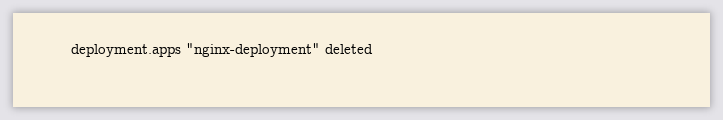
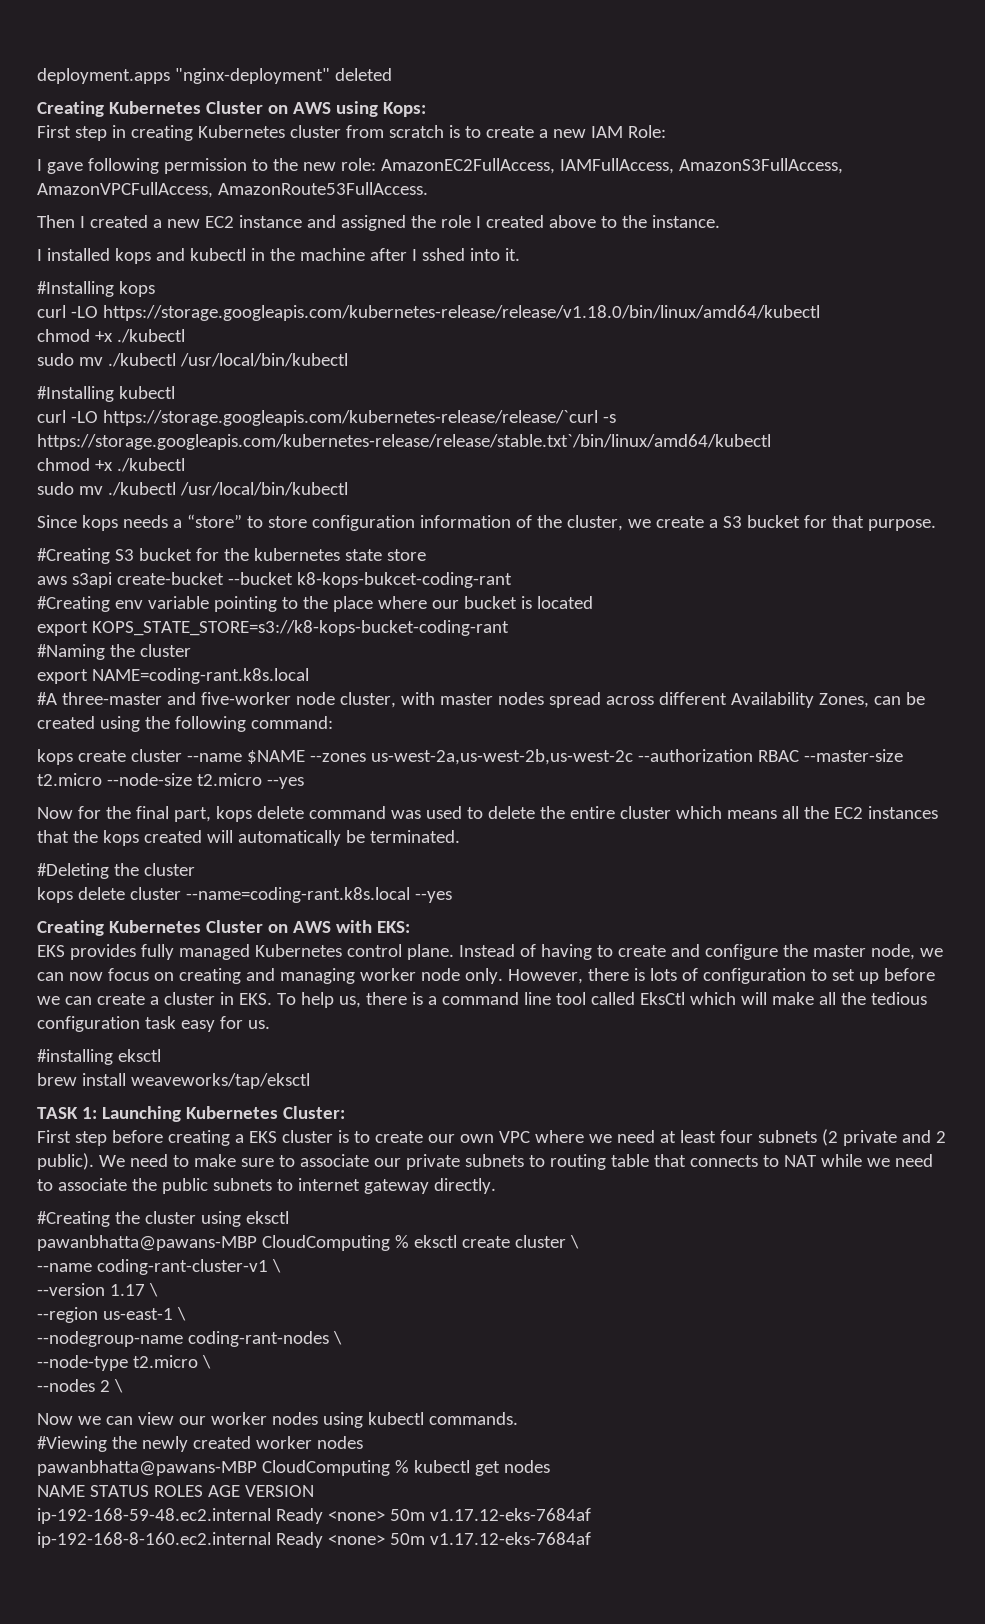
(373, 49) none -> [37,101,426,117] [37,125,666,141] [37,158,843,174] [37,182,428,198] [37,215,720,231] [37,248,520,264] [37,281,155,297] [37,305,820,321] [37,329,185,343] [37,353,348,367] [37,386,175,402] [37,410,616,426] [37,434,771,450] [37,458,185,472] [37,482,348,496] [37,514,936,531] [37,548,426,564] [37,572,512,588] [37,596,593,612] [37,620,509,636] [37,644,191,660] [37,668,309,684] [37,692,925,708] [37,716,333,732] [37,749,903,765] [37,773,304,789] [37,806,938,822] [37,830,460,846] [37,863,195,879] [37,887,452,903] [37,920,410,936] [37,944,943,960] [37,968,935,984] [37,992,927,1008] [37,1016,270,1032] [37,1049,161,1065] [37,1073,310,1089] [37,1106,345,1122] [37,1129,946,1146] [37,1153,933,1170] [37,1178,496,1194] [37,1211,289,1227] [37,1235,579,1251] [37,1259,281,1275] [37,1283,158,1297] [37,1307,186,1323] [37,1331,342,1347] [37,1355,211,1371] [37,1379,123,1393] [37,1412,518,1428] [37,1436,363,1452] [37,1460,550,1476] [37,1485,314,1497] [37,1508,591,1524] [37,1532,591,1548] // Creating Kubernetes Cluster on AWS using Kops: // First step in creating Kubernetes cluster from scratch is to create a new IAM Role: // I gave following permission to the new role: AmazonEC2FullAccess, IAMFullAccess, AmazonS3FullAccess, AmazonVPCFullAccess, AmazonRoute53FullAccess. // Then I created a new EC2 instance and assigned the role I created above to the instance. // I installed kops and kubectl in the machine after I sshed into it. // #Installing kops // curl -LO https://storage.googleapis.com/kubernetes-release/release/v1.18.0/bin/linux/amd64/kubectl // chmod +x ./kubectl // sudo mv ./kubectl /usr/local/bin/kubectl // #Installing kubectl // curl -LO https://storage.googleapis.com/kubernetes-release/release/`curl -s https://storage.googleapis.com/kubernetes-release/release/stable.txt`/bin/linux/amd64/kubectl // chmod +x ./kubectl // sudo mv ./kubectl /usr/local/bin/kubectl // Since kops needs a “store” to store configuration information of the cluster, we create a S3 bucket for that purpose. // #Creating S3 bucket for the kubernetes state store // aws s3api create-bucket --bucket k8-kops-bukcet-coding-rant // #Creating env variable pointing to the place where our bucket is located // export KOPS_STATE_STORE=s3://k8-kops-bucket-coding-rant // #Naming the cluster // export NAME=coding-rant.k8s.local // #A three-master and five-worker node cluster, with master nodes spread across different Availability Zones, can be created using the following command: // kops create cluster --name $NAME --zones us-west-2a,us-west-2b,us-west-2c --authorization RBAC --master-size t2.micro --node-size t2.micro --yes // Now for the final part, kops delete command was used to delete the entire cluster which means all the EC2 instances that the kops created will automatically be terminated. // #Deleting the cluster // kops delete cluster --name=coding-rant.k8s.local --yes // Creating Kubernetes Cluster on AWS with EKS: // EKS provides fully managed Kubernetes control plane. Instead of having to create and configure the master node, we can now focus on creating and managing worker node only. However, there is lots of configuration to set up before we can create a cluster in EKS. To help us, there is a command line tool called EksCtl which will make all the tedious configuration task easy for us. // #installing eksctl // brew install weaveworks/tap/eksctl // TASK 1: Launching Kubernetes Cluster: // First step before creating a EKS cluster is to create our own VPC where we need at least four subnets (2 private and 2 public). We need to make sure to associate our private subnets to routing table that connects to NAT while we need to associate the public subnets to internet gateway directly. // #Creating the cluster using eksctl // pawanbhatta@pawans-MBP CloudComputing % eksctl create cluster \ // --name coding-rant-cluster-v1 \ // --version 1.17 \ // --region us-east-1 \ // --nodegroup-name coding-rant-nodes \ // --node-type t2.micro \ // --nodes 2 \ // Now we can view our worker nodes using kubectl commands. // #Viewing the newly created worker nodes // pawanbhatta@pawans-MBP CloudComputing % kubectl get nodes // NAME STATUS ROLES AGE VERSION // ip-192-168-59-48.ec2.internal Ready <none> 50m v1.17.12-eks-7684af // ip-192-168-8-160.ec2.internal Ready <none> 50m v1.17.12-eks-7684af

